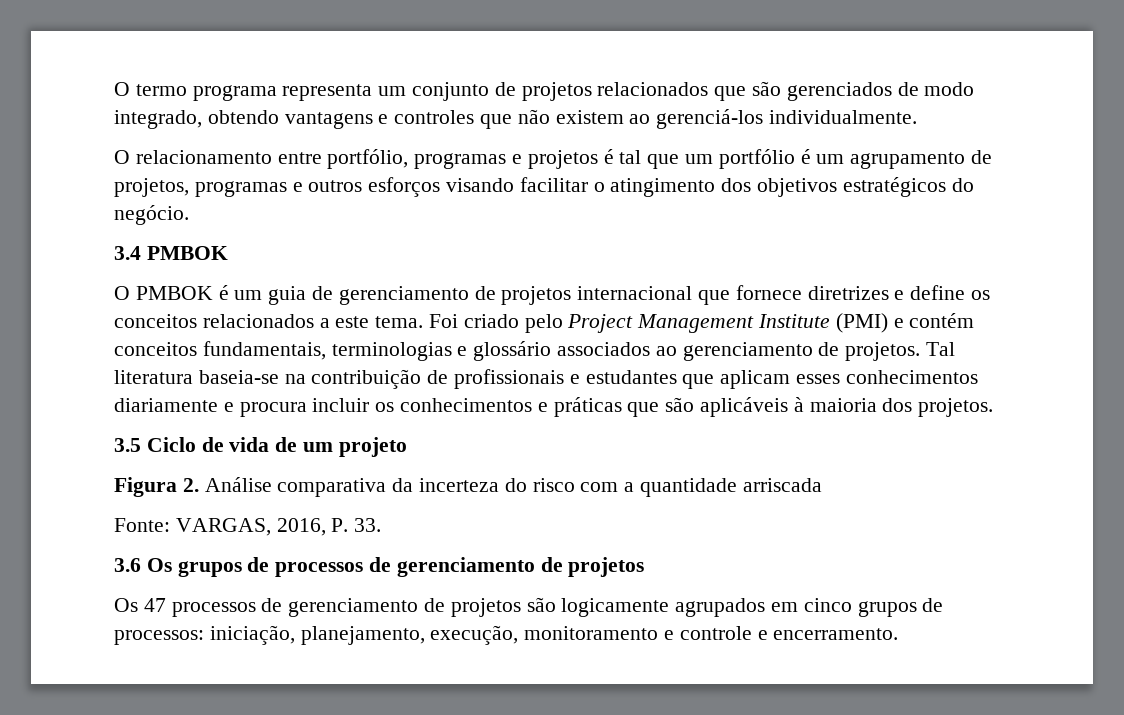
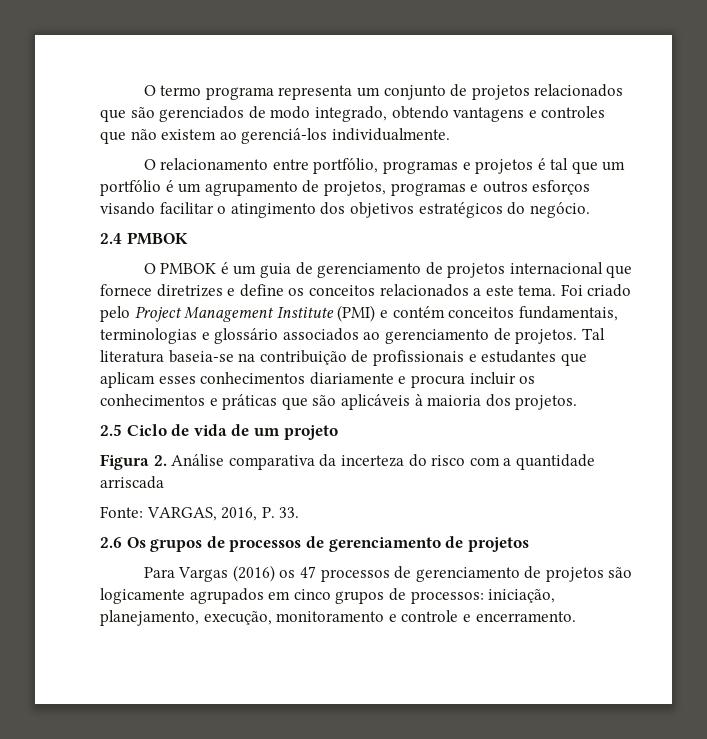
[114,246,141,260] 3.4 -> [100,233,122,244] 2.4
[114,438,141,452] 3.5 -> [100,424,122,436] 2.5
[114,558,141,572] 3.6 -> [100,537,122,548] 2.6
[114,598,138,612] Os -> [143,565,296,582] Para Vargas (2016) os

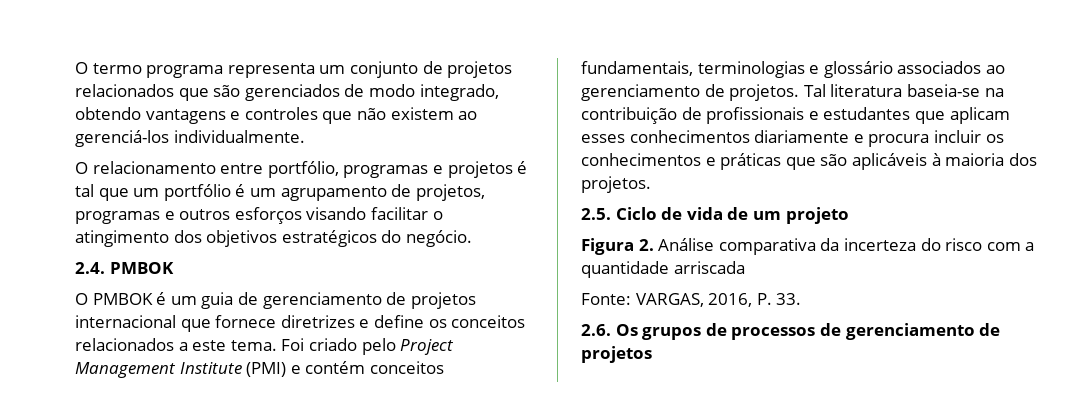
[100,233,122,244] 2.4 -> [75,262,105,274] 2.4.
[100,424,122,436] 2.5 -> [581,208,611,220] 2.5.
[100,537,122,548] 2.6 -> [581,324,611,336] 2.6.
[143,565,633,582] [100,588,556,604] [100,610,576,626] // Para Vargas (2016) os 47 processos de gerenciamento de projetos são logicamente agrupados em cinco grupos de processos: iniciação, planejamento, execução, monitoramento e controle e encerramento. -> (652, 354) none

